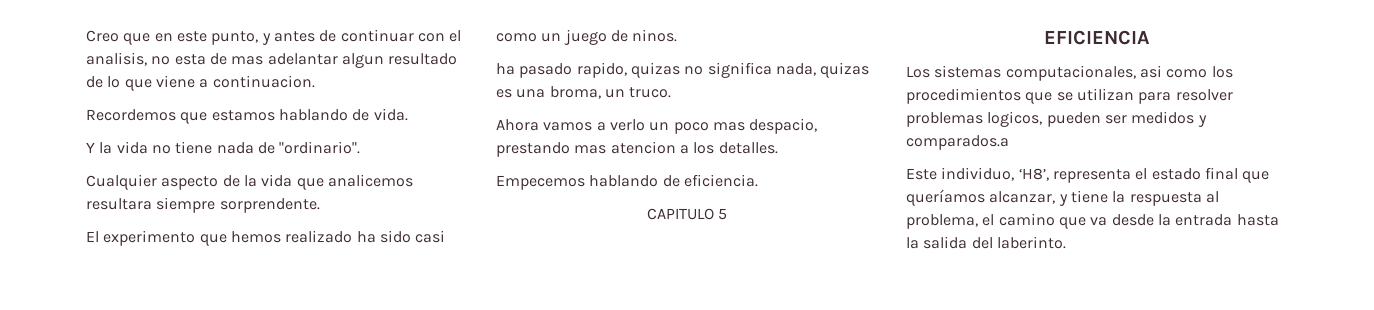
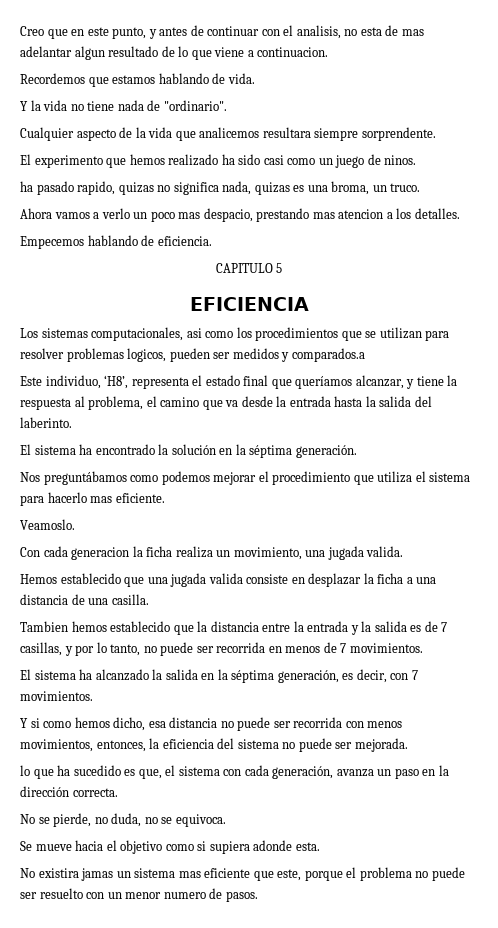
(1066, 242) none -> [20,444,357,458] [20,471,471,485] [20,492,165,506] [20,519,75,530] [20,546,404,560] [20,573,437,587] [20,594,149,605] [20,621,448,635] [20,642,423,656] [20,669,418,683] [20,691,93,701] [20,717,403,731] [20,738,408,752] [20,765,449,779] [20,786,118,797] [20,813,226,827] [20,840,320,854] [20,867,465,881] [20,888,258,902] // El sistema ha encontrado la solución en la séptima generación. // Nos preguntábamos como podemos mejorar el procedimiento que utiliza el sistema para hacerlo mas eficiente. // Veamoslo. // Con cada generacion la ficha realiza un movimiento, una jugada valida. // Hemos establecido que una jugada valida consiste en desplazar la ficha a una distancia de una casilla. // Tambien hemos establecido que la distancia entre la entrada y la salida es de 7 casillas, y por lo tanto, no puede ser recorrida en menos de 7 movimientos. // El sistema ha alcanzado la salida en la séptima generación, es decir, con 7 movimientos. // Y si como hemos dicho, esa distancia no puede ser recorrida con menos movimientos, entonces, la eficiencia del sistema no puede ser mejorada. // lo que ha sucedido es que, el sistema con cada generación, avanza un paso en la dirección correcta. // No se pierde, no duda, no se equivoca. // Se mueve hacia el objetivo como si supiera adonde esta. // No existira jamas un sistema mas eficiente que este, porque el problema no puede ser resuelto con un menor numero de pasos.

